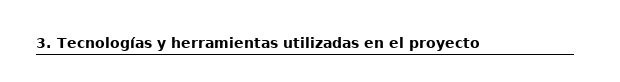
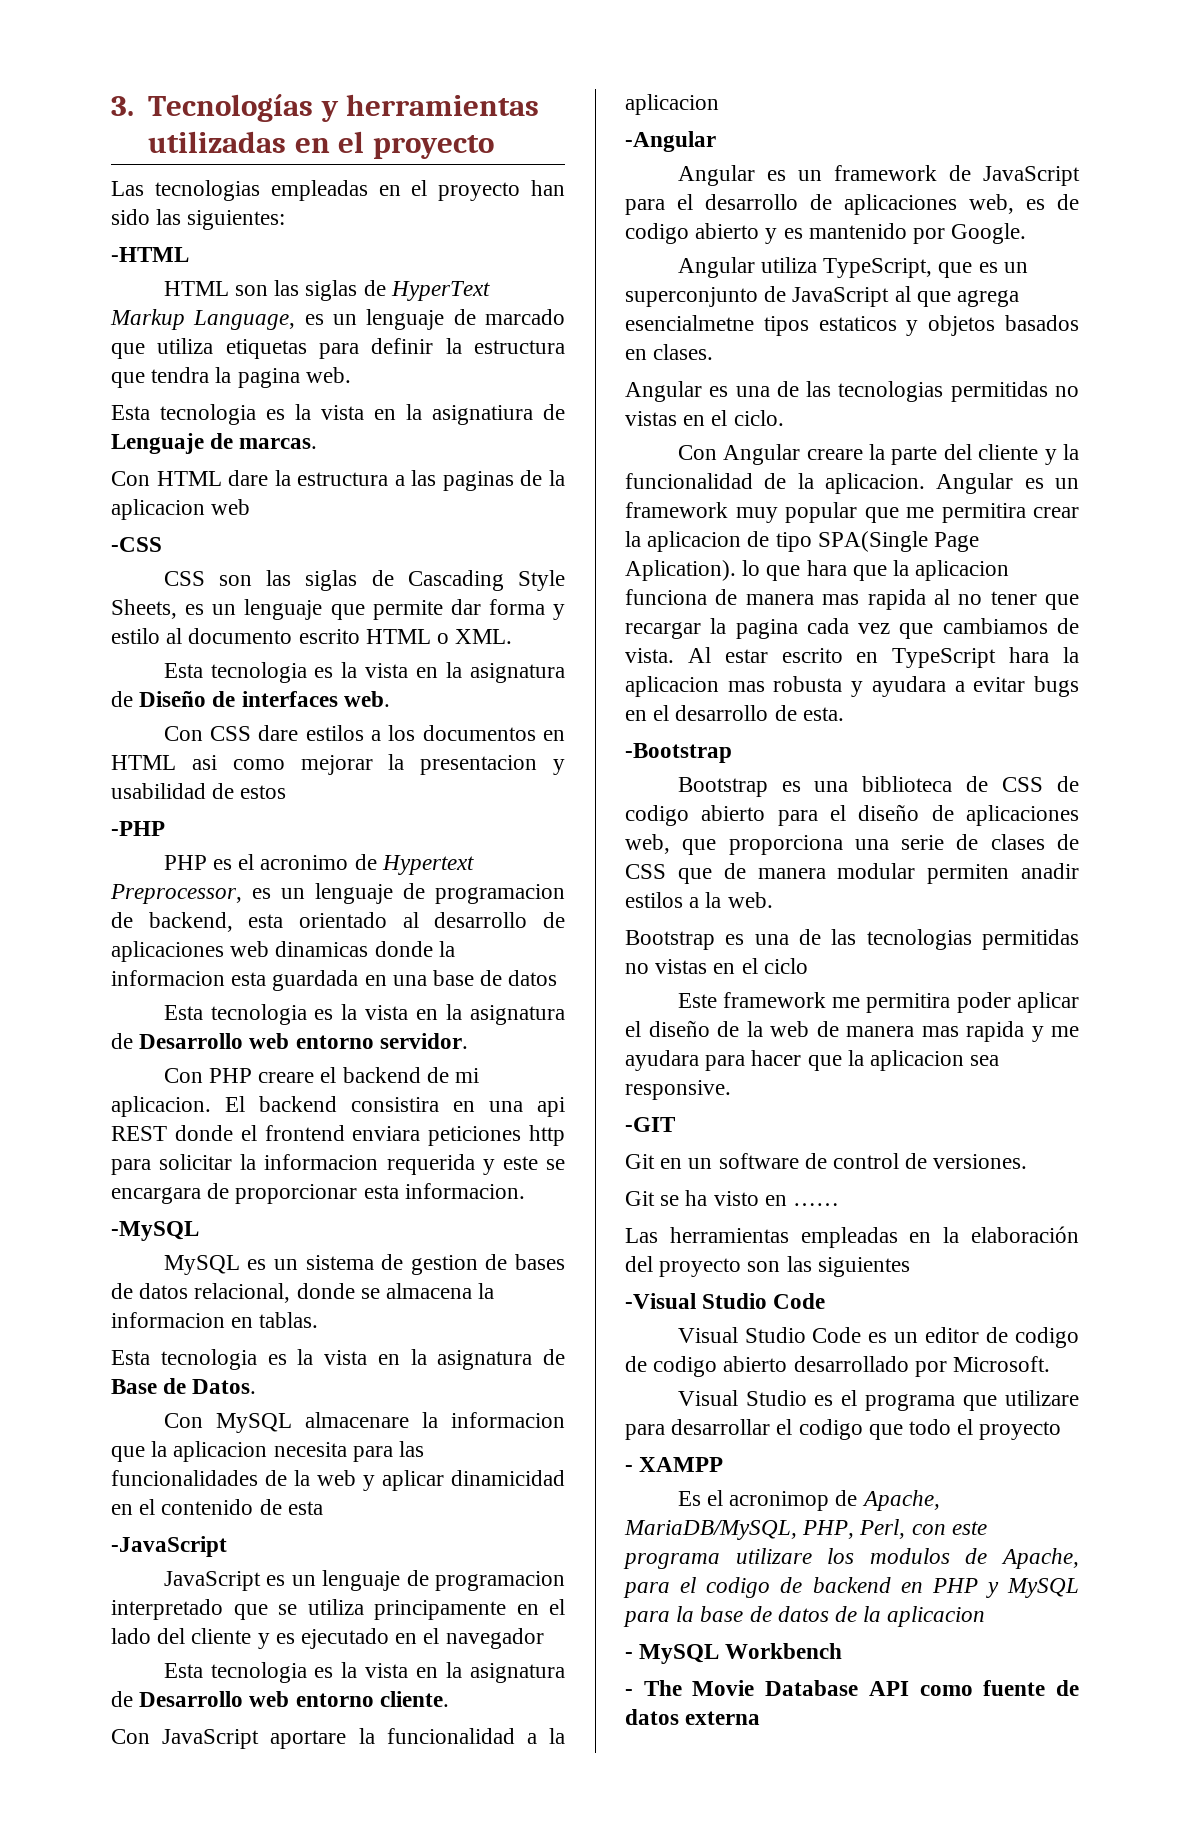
(481, 44) none -> [111,180,565,201] [111,209,286,230] [111,247,189,262] [163,280,490,301] [110,309,565,330] [111,338,565,359] [111,367,351,388] [111,404,565,425] [111,433,318,454] [111,470,565,491] [111,499,251,520] [111,537,162,552] [163,570,565,591] [111,599,565,620] [111,628,513,644] [163,662,565,683] [111,691,390,707] [163,725,565,741] [111,754,565,775] [111,783,287,799] [111,821,165,836] [163,854,474,875] [110,883,565,904] [111,912,565,932] [111,941,455,962] [111,970,558,991] [163,1004,565,1025] [111,1033,468,1049] [163,1067,479,1083] [111,1096,565,1117] [111,1125,565,1146] [111,1154,566,1175] [111,1183,525,1204] [111,1221,199,1241] [163,1254,565,1275] [111,1283,495,1303] [111,1312,319,1328] [111,1349,565,1370] [111,1378,257,1394] [163,1412,565,1433] [111,1441,425,1462] [111,1470,565,1491] [111,1499,323,1515] [111,1536,227,1557] [163,1570,566,1591] [111,1599,565,1620] [111,1628,544,1649] [163,1662,565,1683] [111,1691,449,1707] [111,1728,565,1749] [625,94,719,115] [625,131,716,152] [677,165,1080,186] [625,194,1079,215] [625,223,1027,244] [677,257,1028,278] [625,286,1020,307] [625,315,1079,336] [625,344,714,360] [625,381,1079,402] [625,410,784,426] [677,444,1079,465] [625,473,1079,494] [625,502,1079,523] [625,531,980,552] [625,560,1010,581] [625,589,1079,610] [625,618,1079,639] [625,647,1079,668] [625,676,1079,697] [625,705,844,721] [625,743,732,763] [677,776,1079,797] [625,804,1079,826] [625,834,1079,855] [625,863,1079,884] [625,892,773,908] [625,929,1079,950] [625,958,808,974] [677,992,1079,1013] [625,1020,1079,1042] [625,1050,1000,1071] [625,1080,731,1100] [625,1117,675,1132] [625,1153,1028,1169] [625,1190,840,1206] [625,1226,1079,1248] [625,1256,910,1277] [625,1293,826,1309] [677,1327,1079,1348] [625,1356,1051,1377] [677,1390,1079,1411] [625,1419,1062,1440] [625,1457,724,1472] [677,1490,940,1511] [624,1519,987,1540] [623,1548,1079,1569] [623,1577,1079,1598] [623,1606,986,1627] [625,1643,843,1664] [625,1680,1079,1696] [625,1709,761,1725] // Las tecnologias empleadas en el proyecto han sido las siguientes: // -HTML // HTML son las siglas de HyperText Markup Language, es un lenguaje de marcado que utiliza etiquetas para definir la estructura que tendra la pagina web. // Esta tecnologia es la vista en la asignatiura de Lenguaje de marcas. // Con HTML dare la estructura a las paginas de la aplicacion web // -CSS // CSS son las siglas de Cascading Style Sheets, es un lenguaje que permite dar forma y estilo al documento escrito HTML o XML. // Esta tecnologia es la vista en la asignatura de Diseño de interfaces web. // Con CSS dare estilos a los documentos en HTML asi como mejorar la presentacion y usabilidad de estos // -PHP // PHP es el acronimo de Hypertext Preprocessor, es un lenguaje de programacion de backend, esta orientado al desarrollo de aplicaciones web dinamicas donde la informacion esta guardada en una base de datos // Esta tecnologia es la vista en la asignatura de Desarrollo web entorno servidor. // Con PHP creare el backend de mi aplicacion. El backend consistira en una api REST donde el frontend enviara peticiones http para solicitar la informacion requerida y este se encargara de proporcionar esta informacion. // -MySQL // MySQL es un sistema de gestion de bases de datos relacional, donde se almacena la informacion en tablas. // Esta tecnologia es la vista en la asignatura de Base de Datos. // Con MySQL almacenare la informacion que la aplicacion necesita para las funcionalidades de la web y aplicar dinamicidad en el contenido de esta // -JavaScript // JavaScript es un lenguaje de programacion interpretado que se utiliza principamente en el lado del cliente y es ejecutado en el navegador // Esta tecnologia es la vista en la asignatura de Desarrollo web entorno cliente. // Con JavaScript aportare la funcionalidad a la aplicacion // -Angular // Angular es un framework de JavaScript para el desarrollo de aplicaciones web, es de codigo abierto y es mantenido por Google. // Angular utiliza TypeScript, que es un superconjunto de JavaScript al que agrega esencialmetne tipos estaticos y objetos basados en clases. // Angular es una de las tecnologias permitidas no vistas en el ciclo. // Con Angular creare la parte del cliente y la funcionalidad de la aplicacion. Angular es un framework muy popular que me permitira crear la aplicacion de tipo SPA(Single Page Aplication). lo que hara que la aplicacion funciona de manera mas rapida al no tener que recargar la pagina cada vez que cambiamos de vista. Al estar escrito en TypeScript hara la aplicacion mas robusta y ayudara a evitar bugs en el desarrollo de esta. // -Bootstrap // Bootstrap es una biblioteca de CSS de codigo abierto para el diseño de aplicaciones web, que proporciona una serie de clases de CSS que de manera modular permiten anadir estilos a la web. // Bootstrap es una de las tecnologias permitidas no vistas en el ciclo // Este framework me permitira poder aplicar el diseño de la web de manera mas rapida y me ayudara para hacer que la aplicacion sea responsive. // -GIT // Git en un software de control de versiones. // Git se ha visto en …… // Las herramientas empleadas en la elaboración del proyecto son las siguientes // -Visual Studio Code // Visual Studio Code es un editor de codigo de codigo abierto desarrollado por Microsoft. // Visual Studio es el programa que utilizare para desarrollar el codigo que todo el proyecto // - XAMPP // Es el acronimop de Apache, MariaDB/MySQL, PHP, Perl, con este programa utilizare los modulos de Apache, para el codigo de backend en PHP y MySQL para la base de datos de la aplicacion // - MySQL Workbench // - The Movie Database API como fuente de datos externa

